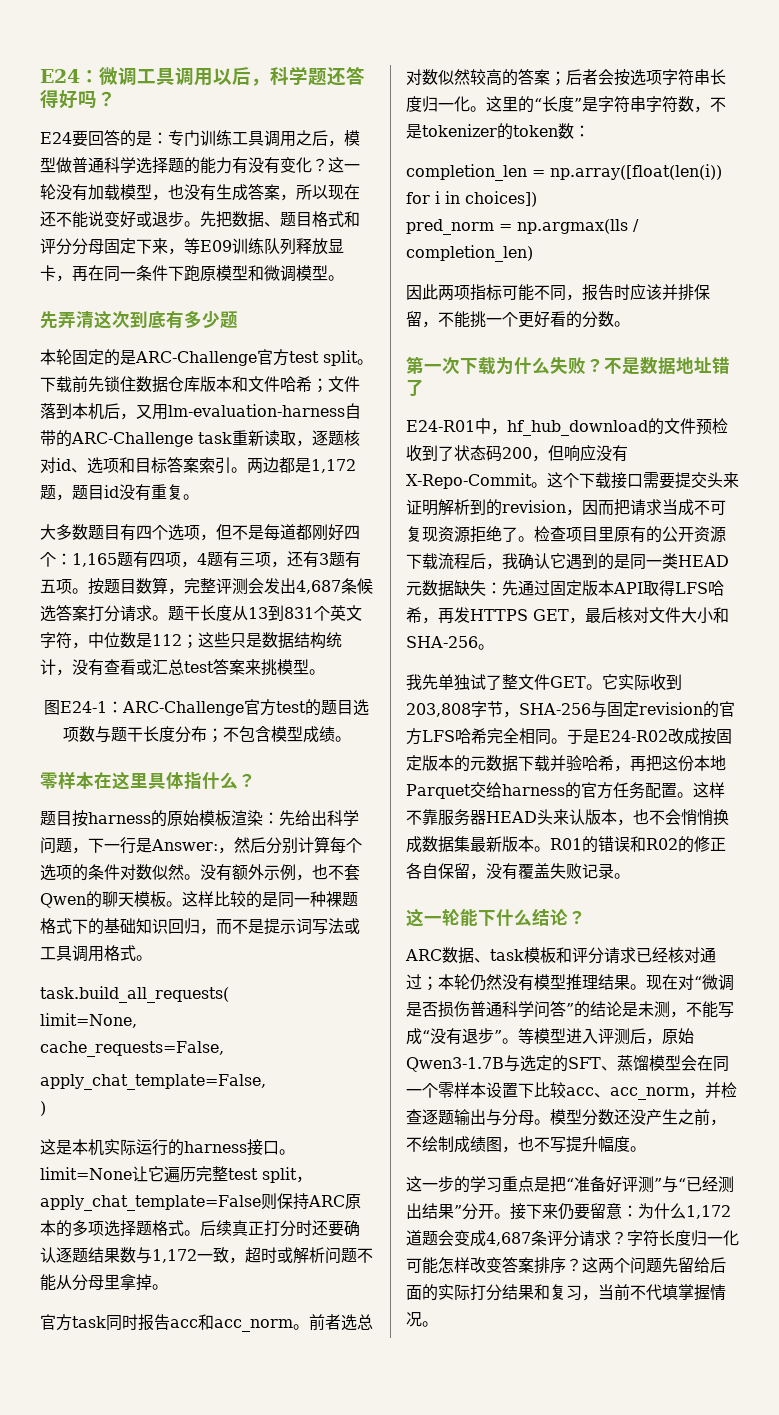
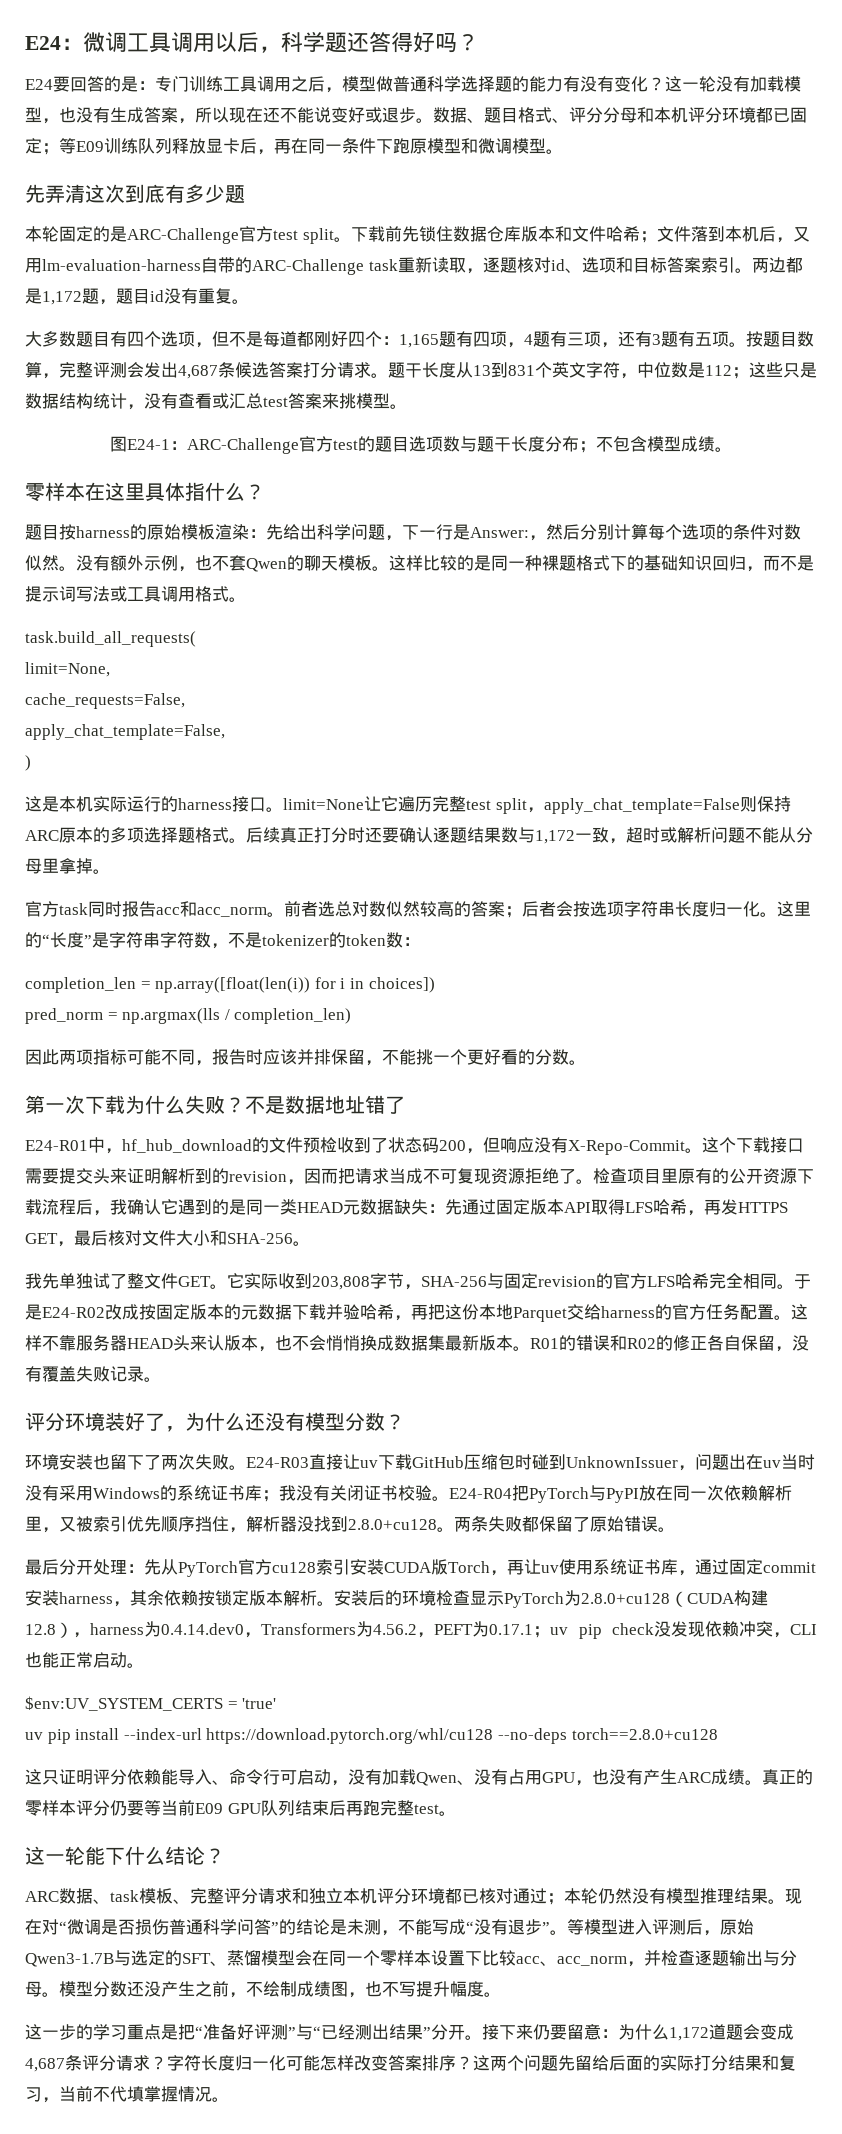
[200,211,232,228] 先把 -> (433, 120) none
[344,211,360,227] 和 -> [552,118,569,123] 、
[104,238,184,255] 固定下来， -> [637,107,807,123] [25,138,59,155] 和本机评分环境都已固定；
(56, 273) none -> [240,138,257,154] 后
(630, 876) none -> [25,1412,405,1432] [25,1454,815,1471] [25,1485,792,1503] [25,1516,675,1533] [25,1559,816,1577] [25,1590,768,1608] [25,1621,817,1639] [25,1652,144,1668] [25,1696,277,1711] [25,1728,718,1744] [25,1769,813,1786] [25,1800,456,1816] // 评分环境装好了，为什么还没有模型分数？ // 环境安装也留下了两次失败。E24-R03直接让uv下载GitHub压缩包时碰到UnknownIssuer，问题出在uv当时没有采用Windows的系统证书库；我没有关闭证书校验。E24-R04把PyTorch与PyPI放在同一次依赖解析里，又被索引优先顺序挡住，解析器没找到2.8.0+cu128。两条失败都保留了原始错误。 // 最后分开处理：先从PyTorch官方cu128索引安装CUDA版Torch，再让uv使用系统证书库，通过固定commit安装harness，其余依赖按锁定版本解析。安装后的环境检查显示PyTorch为2.8.0+cu128（CUDA构建12.8），harness为0.4.14.dev0，Transformers为4.56.2，PEFT为0.17.1；uv pip check没发现依赖冲突，CLI也能正常启动。 // $env:UV_SYSTEM_CERTS = 'true' // uv pip install --index-url https://download.pytorch.org/whl/cu128 --no-deps torch==2.8.0+cu128 // 这只证明评分依赖能导入、命令行可启动，没有加载Qwen、没有占用GPU，也没有产生ARC成绩。真正的零样本评分仍要等当前E09 GPU队列结束后再跑完整test。
[556,947,668,964] 和评分请求已经 -> [173,1888,479,1904] 、完整评分请求和独立本机评分环境都已

